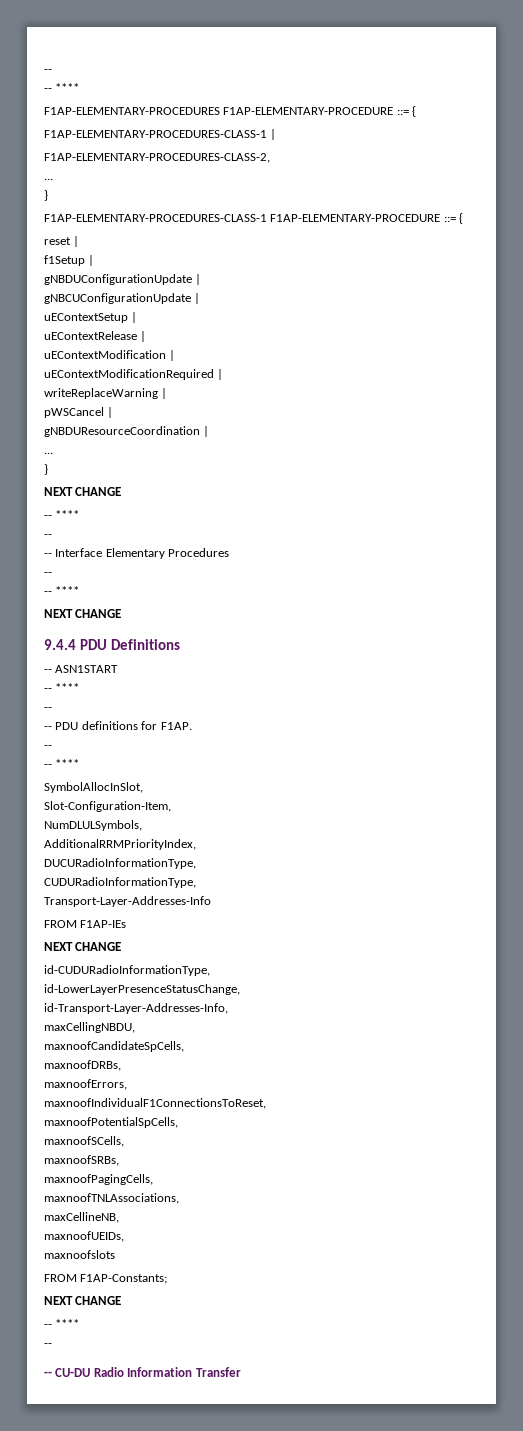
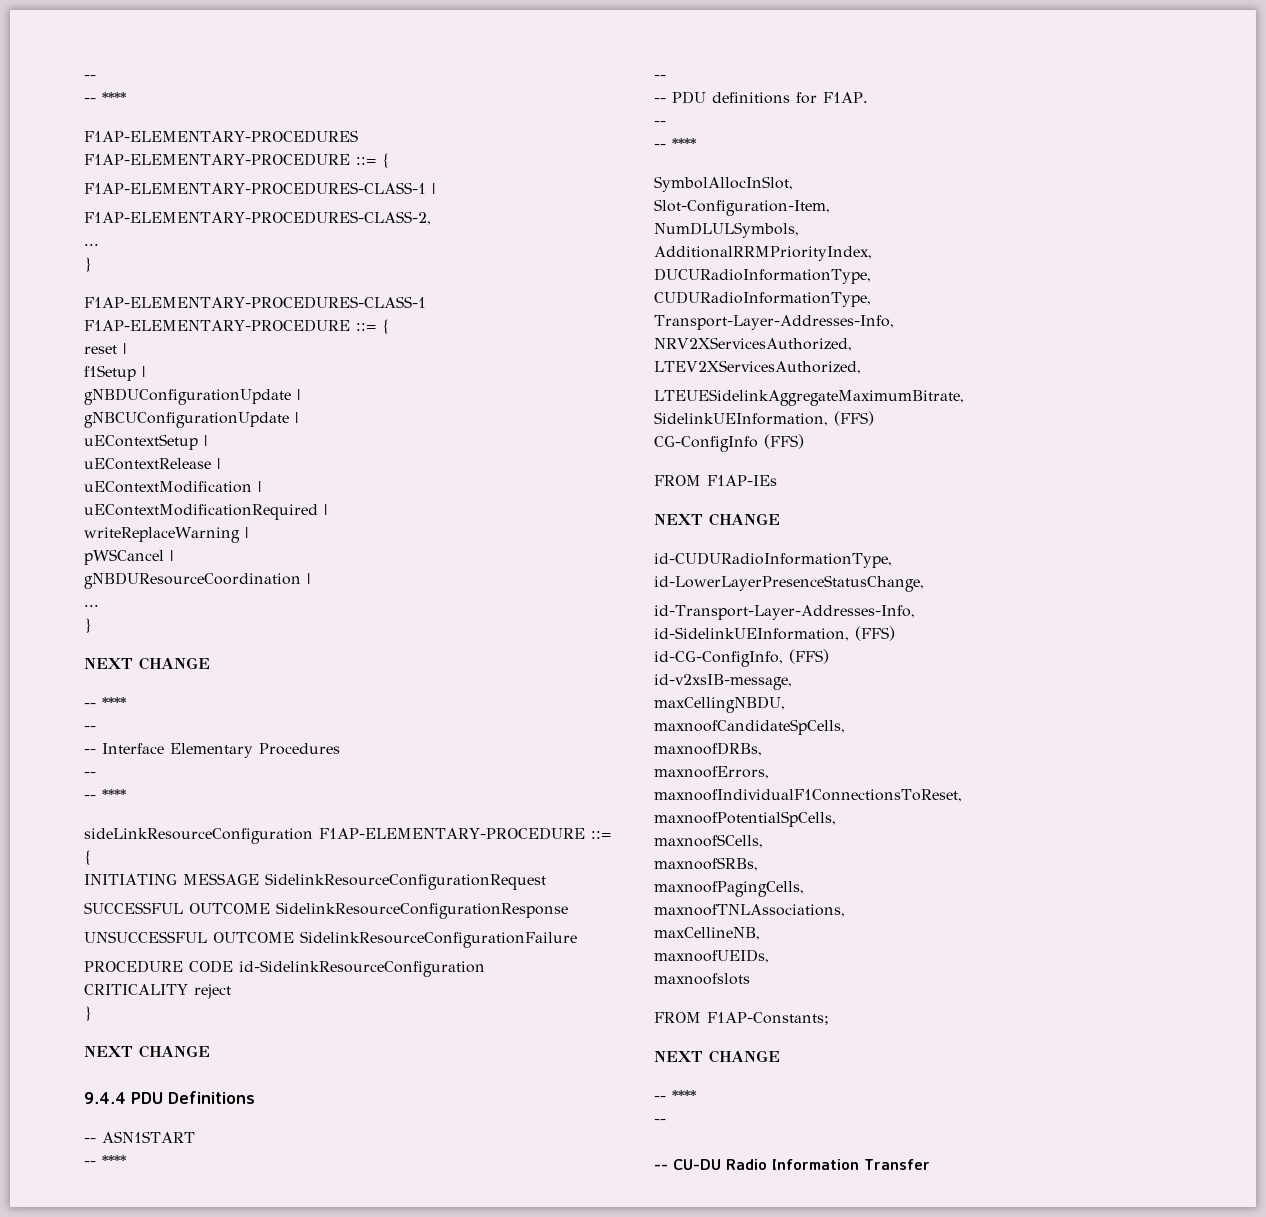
(80, 590) none -> [84,827,611,844] [84,850,92,865] [84,873,546,890] [84,902,568,919] [84,931,577,948] [84,960,485,977] [84,984,231,999] [84,1006,92,1021] // sideLinkResourceConfiguration F1AP-ELEMENTARY-PROCEDURE ::= { // INITIATING MESSAGE SidelinkResourceConfigurationRequest // SUCCESSFUL OUTCOME SidelinkResourceConfigurationResponse // UNSUCCESSFUL OUTCOME SidelinkResourceConfigurationFailure // PROCEDURE CODE id-SidelinkResourceConfiguration // CRITICALITY reject // }
[44,896,211,907] Transport-Layer-Addresses-Info -> [654,315,894,330] [654,337,852,351] [654,360,861,374] [654,389,964,406] [654,411,874,426] [654,434,804,452] Transport-Layer-Addresses-Info, // NRV2XServicesAuthorized, // LTEV2XServicesAuthorized, // LTEUESidelinkAggregateMaximumBitrate, // SidelinkUEInformation, (FFS) // CG-ConfigInfo (FFS)
(228, 1008) none -> [654,626,895,641] [654,649,829,667] [654,674,792,690] // id-SidelinkUEInformation, (FFS) // id-CG-ConfigInfo, (FFS) // id-v2xsIB-message,

